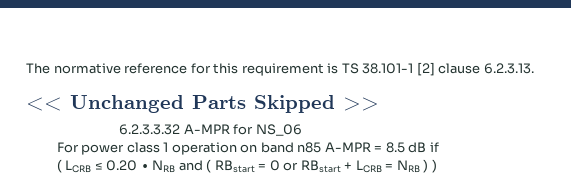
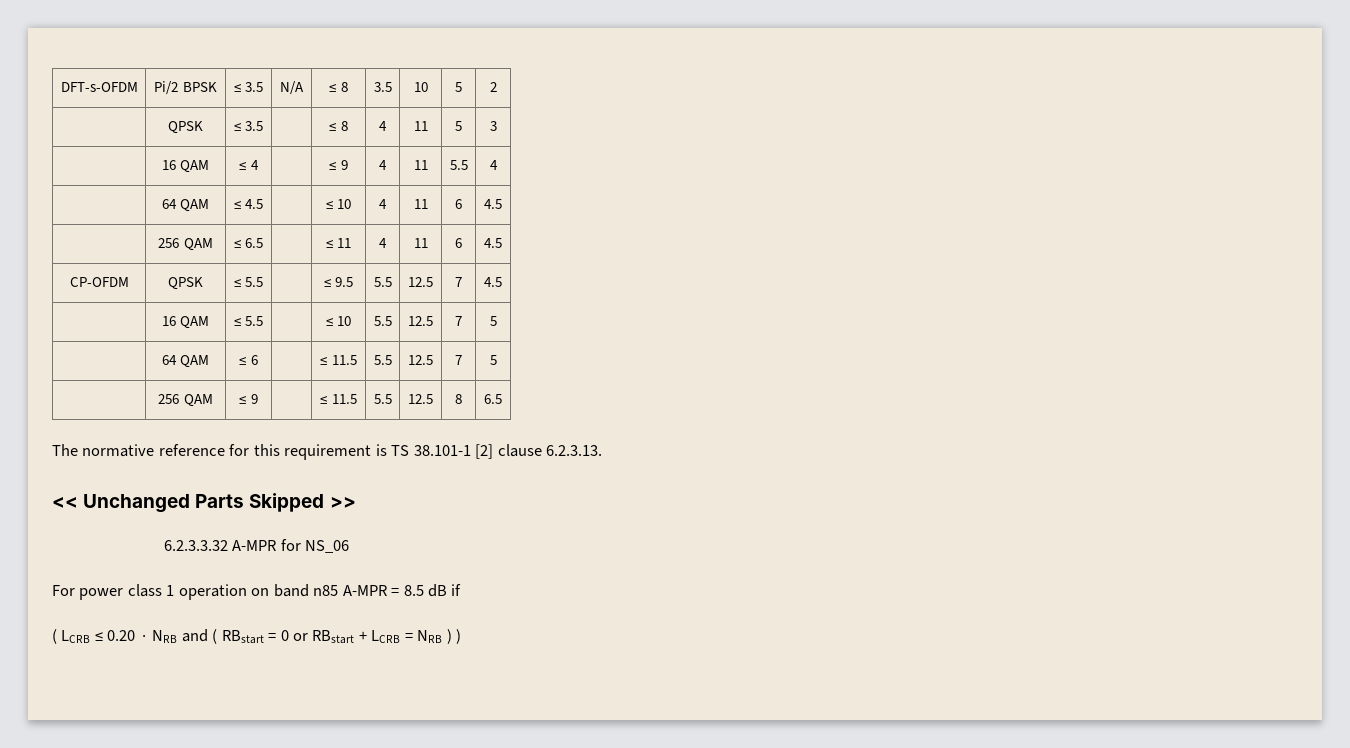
(26, 68) none -> [60,82,138,92] [154,81,217,95] [233,82,264,92] [280,81,304,95] [329,82,348,92] [373,82,392,92] [413,82,428,92] [455,82,462,92] [489,82,497,92] [168,121,203,134] [233,121,264,131] [329,121,348,131] [379,121,387,131] [413,121,428,131] [455,121,462,131] [489,121,497,131] [161,160,210,173] [239,160,259,170] [329,160,348,170] [379,160,387,170] [413,160,428,170] [449,160,468,170] [489,160,498,170] [161,199,210,212] [233,199,264,209] [325,199,352,209] [379,199,387,209] [413,199,428,209] [455,199,462,209] [484,199,502,209] [158,238,213,251] [233,238,264,248] [325,238,352,248] [379,238,387,248] [413,238,428,248] [455,238,462,248] [484,238,502,248] [69,277,129,287] [168,277,203,290] [233,277,264,287] [323,277,354,287] [373,277,392,287] [408,277,433,287] [455,277,462,287] [484,277,502,287] [161,316,210,329] [233,316,264,326] [325,316,352,326] [373,316,392,326] [408,316,433,326] [455,316,462,326] [489,316,497,326] [161,355,210,368] [239,355,258,365] [320,355,357,365] [373,355,392,365] [408,355,433,365] [455,355,462,365] [489,355,497,365] [158,394,213,407] [239,394,258,404] [320,394,357,404] [373,394,392,404] [408,394,433,404] [455,394,462,404] [484,394,502,404] DFT-s-OFDM | Pi/2 BPSK | ≤ 3.5 | N/A | ≤ 8 | 3.5 | 10 | 5 | 2 // | QPSK | ≤ 3.5 | | ≤ 8 | 4 | 11 | 5 | 3 // | 16 QAM | ≤ 4 | | ≤ 9 | 4 | 11 | 5.5 | 4 // | 64 QAM | ≤ 4.5 | | ≤ 10 | 4 | 11 | 6 | 4.5 // | 256 QAM | ≤ 6.5 | | ≤ 11 | 4 | 11 | 6 | 4.5 // CP-OFDM | QPSK | ≤ 5.5 | | ≤ 9.5 | 5.5 | 12.5 | 7 | 4.5 // | 16 QAM | ≤ 5.5 | | ≤ 10 | 5.5 | 12.5 | 7 | 5 // | 64 QAM | ≤ 6 | | ≤ 11.5 | 5.5 | 12.5 | 7 | 5 // | 256 QAM | ≤ 9 | | ≤ 11.5 | 5.5 | 12.5 | 8 | 6.5 //

